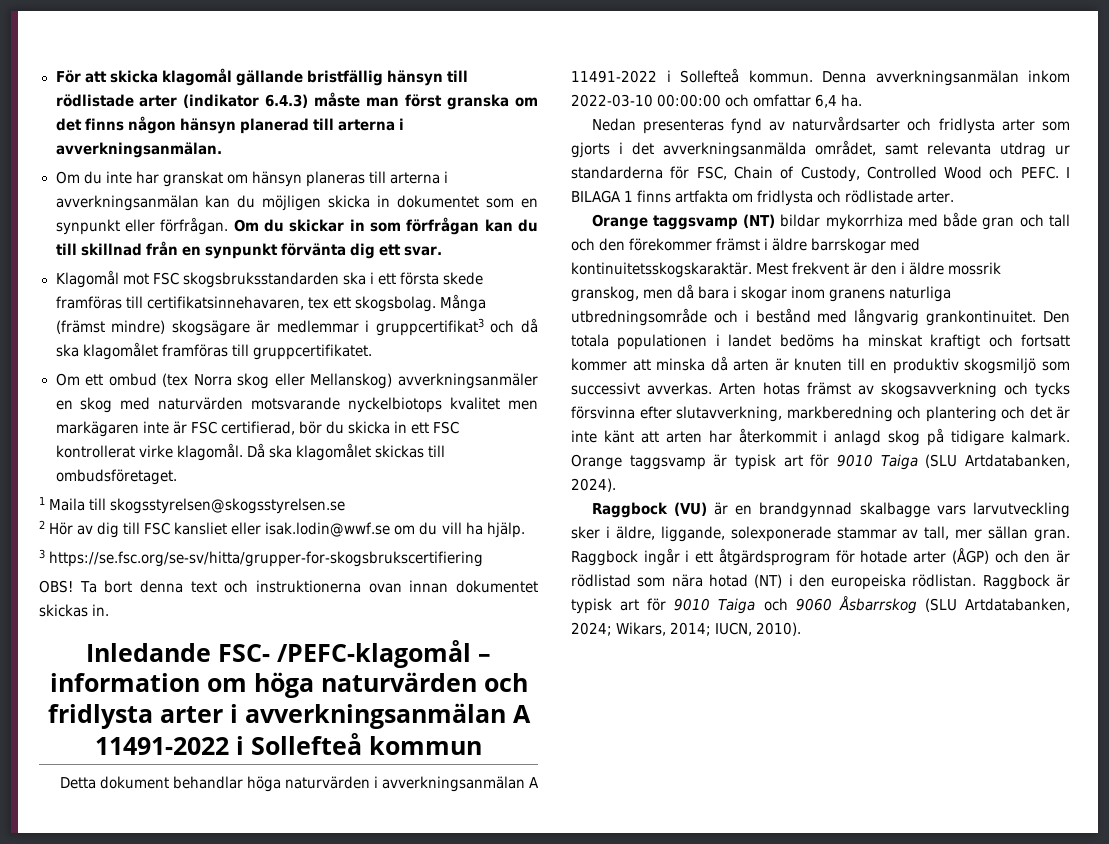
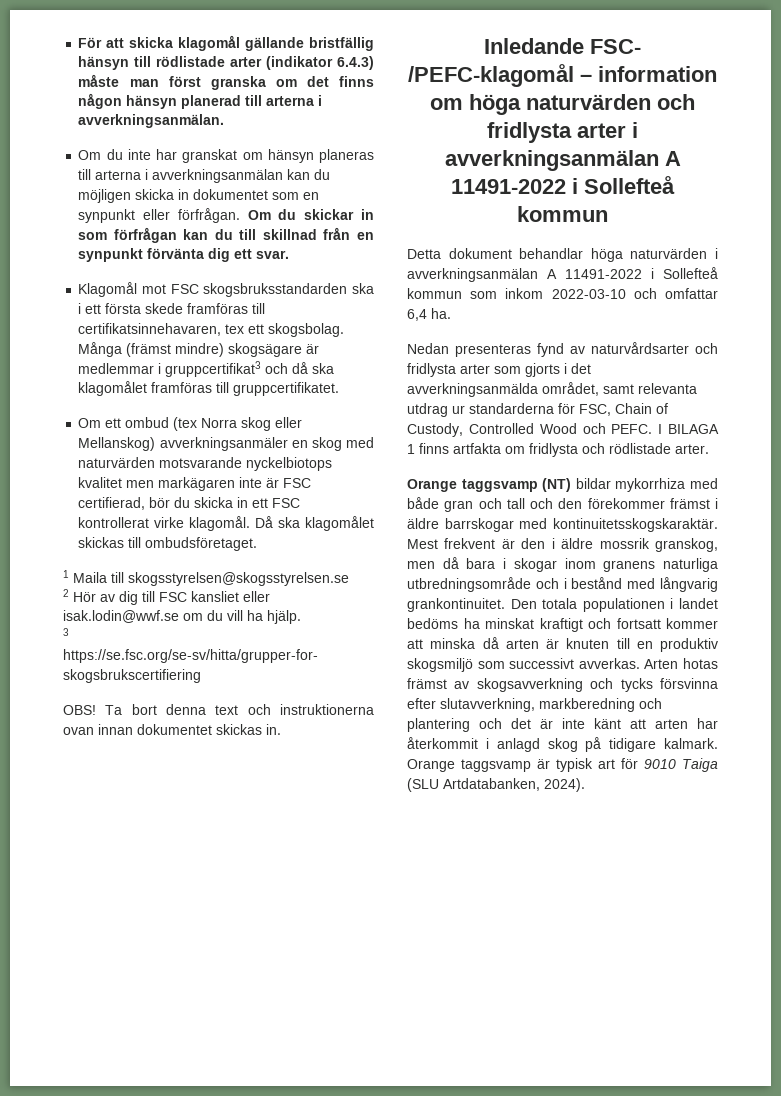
[748,70,1019,86] kommun. Denna avverkningsanmälan -> [407,288,498,299] kommun som
[657,94,722,107] 00:00:00 -> (626, 294) none
[591,502,1070,518] [571,526,1070,542] [571,548,1070,566] [571,574,1070,590] [571,596,1070,614] [571,622,802,636] // Raggbock (VU) är en brandgynnad skalbagge vars larvutveckling sker i äldre, liggande, solexponerade stammar av tall, mer sällan gran. Raggbock ingår i ett åtgärdsprogram för hotade arter (ÅGP) och den är rödlistad som nära hotad (NT) i den europeiska rödlistan. Raggbock är typisk art för 9010 Taiga och 9060 Åsbarrskog (SLU Artdatabanken, 2024; Wikars, 2014; IUCN, 2010). -> (585, 785) none

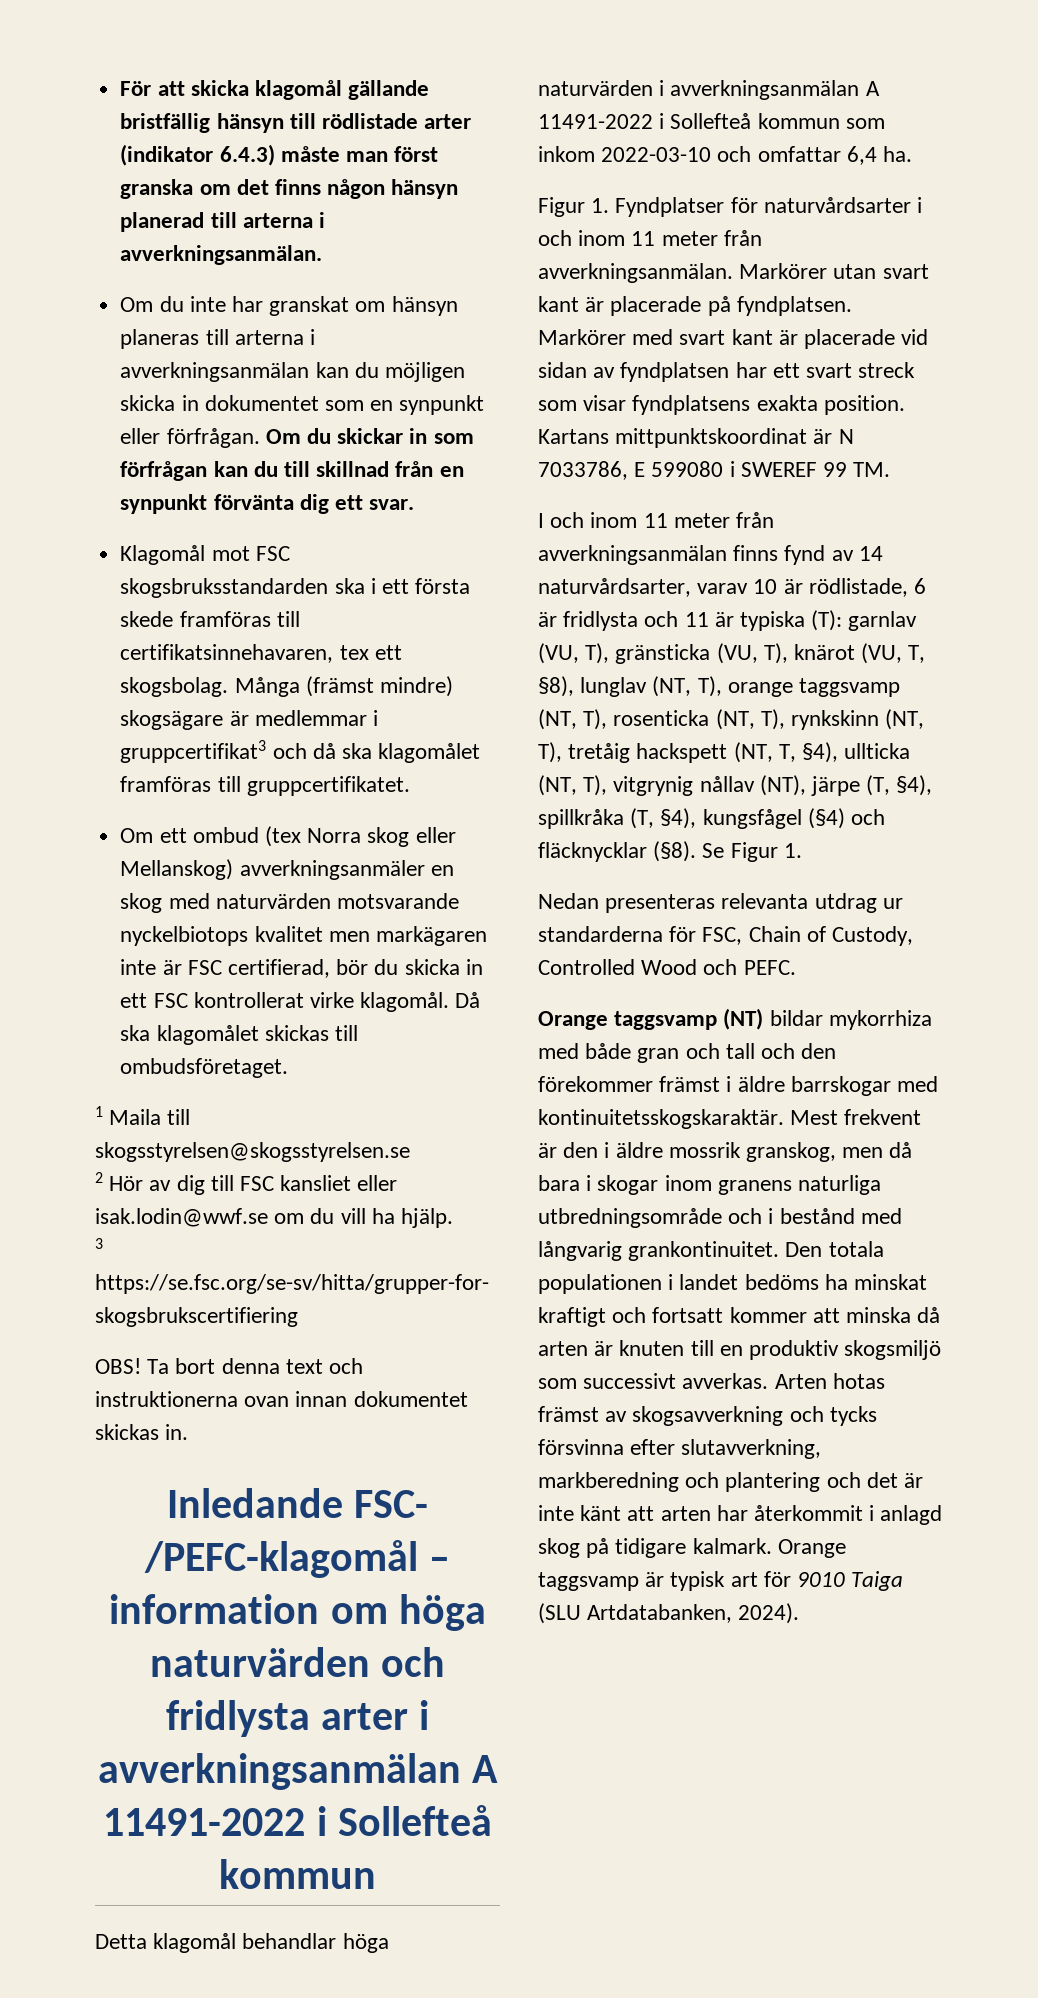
[448,248,512,259] dokument -> [153,1933,237,1953] klagomål
[407,342,718,357] [407,363,591,377] [407,382,634,397] Nedan presenteras fynd av naturvårdsarter och fridlysta arter som gjorts i det avverkningsanmälda området, samt -> [538,197,923,217] [538,230,762,246] [538,263,929,283] [538,296,852,316] [538,329,929,349] [538,362,916,382] [538,395,905,415] [538,428,854,448] [538,461,891,480] [538,512,775,528] [538,545,883,565] [538,578,927,597] [538,610,918,631] [538,643,926,664] [538,676,901,697] [538,709,925,730] [538,742,911,763] [538,775,933,796] [538,808,886,829] [538,841,802,862] [538,893,716,913] Figur 1. Fyndplatser för naturvårdsarter i och inom 11 meter från avverkningsanmälan. Markörer utan svart kant är placerade på fyndplatsen. Markörer med svart kant är placerade vid sidan av fyndplatsen har ett svart streck som visar fyndplatsens exakta position. Kartans mittpunktskoordinat är N 7033786, E 599080 i SWEREF 99 TM. // I och inom 11 meter från avverkningsanmälan finns fynd av 14 naturvårdsarter, varav 10 är rödlistade, 6 är fridlysta och 11 är typiska (T): garnlav (VU, T), gränsticka (VU, T), knärot (VU, T, §8), lunglav (NT, T), orange taggsvamp (NT, T), rosenticka (NT, T), rynkskinn (NT, T), tretåig hackspett (NT, T, §4), ullticka (NT, T), vitgrynig nållav (NT), järpe (T, §4), spillkråka (T, §4), kungsfågel (§4) och fläcknycklar (§8). Se Figur 1. // Nedan presenteras
[658,424,719,434] [407,443,709,457] I BILAGA 1 finns artfakta om fridlysta och rödlistade arter. -> (796, 967) none

